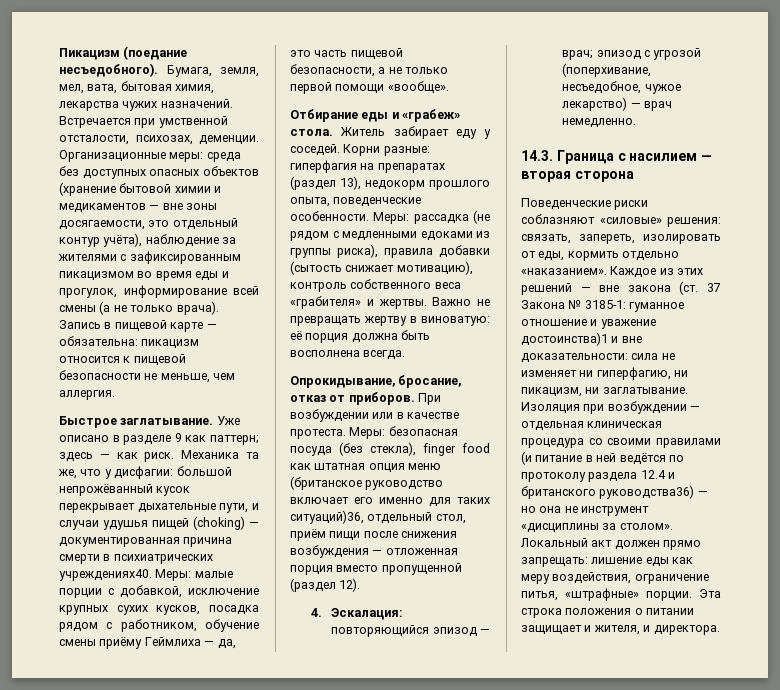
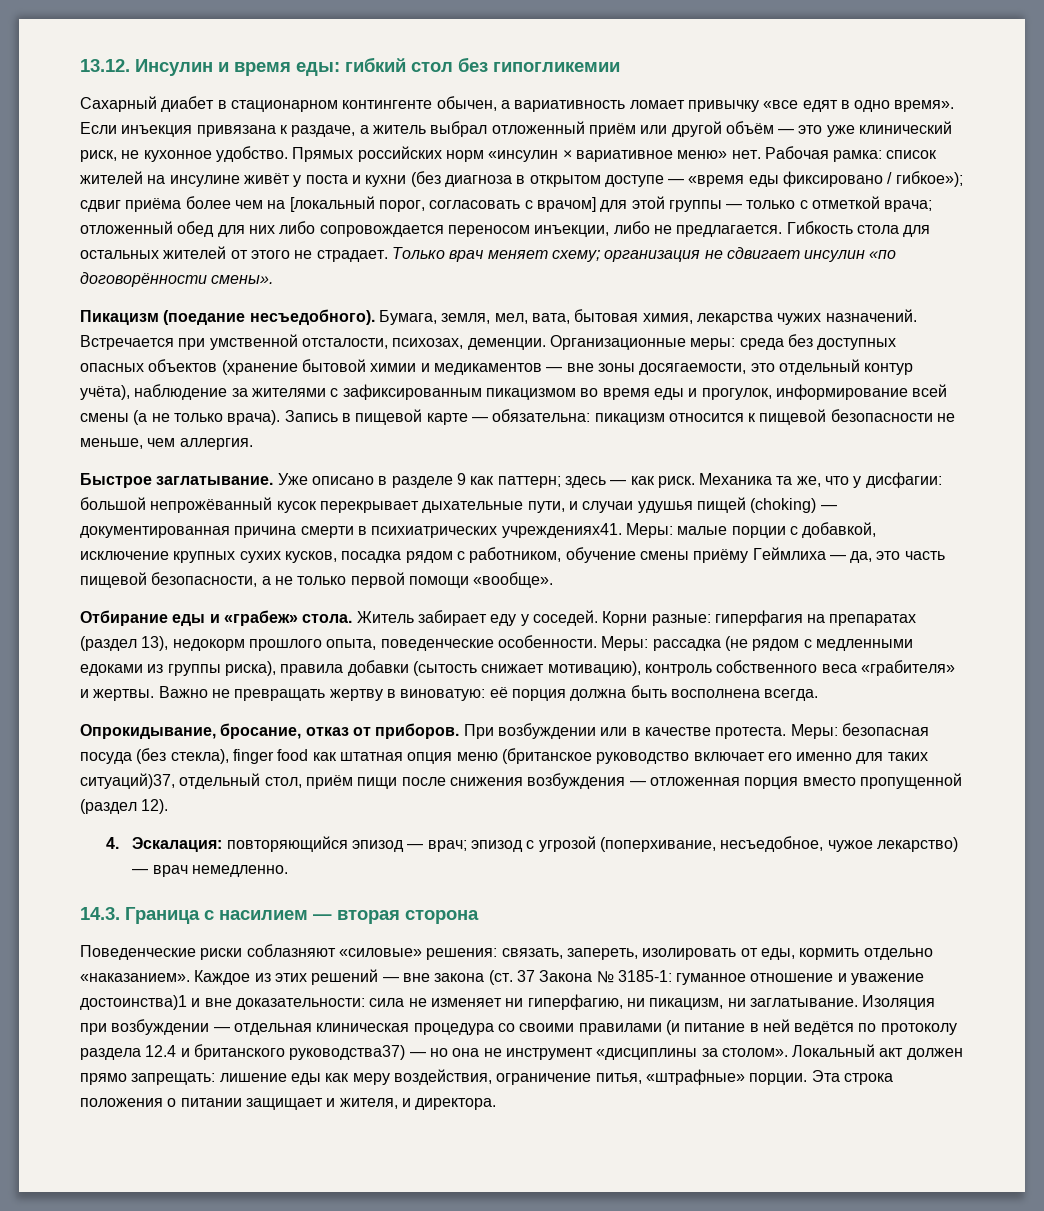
(59, 54) none -> [80,57,620,76] [80,96,955,112] [80,121,953,137] [80,146,938,162] [80,171,963,187] [80,196,933,212] [80,221,931,237] [80,246,897,262] [80,272,274,287] 13.12. Инсулин и время еды: гибкий стол без гипогликемии // Сахарный диабет в стационарном контингенте обычен, а вариативность ломает привычку «все едят в одно время». Если инъекция привязана к раздаче, а житель выбрал отложенный приём или другой объём — это уже клинический риск, не кухонное удобство. Прямых российских норм «инсулин × вариативное меню» нет. Рабочая рамка: список жителей на инсулине живёт у поста и кухни (без диагноза в открытом доступе — «время еды фиксировано / гибкое»); сдвиг приёма более чем на [локальный порог, согласовать с врачом] для этой группы — только с отметкой врача; отложенный обед для них либо сопровождается переносом инъекции, либо не предлагается. Гибкость стола для остальных жителей от этого не страдает. Только врач меняет схему; организация не сдвигает инсулин «по договорённости смены». //
[59,569,152,581] учреждениях40. -> [501,523,622,538] учреждениях41.
[290,510,364,524] ситуаций)36, -> [80,773,175,789] ситуаций)37,
[599,485,695,499] руководства36) -> [289,1045,406,1060] руководства37)

